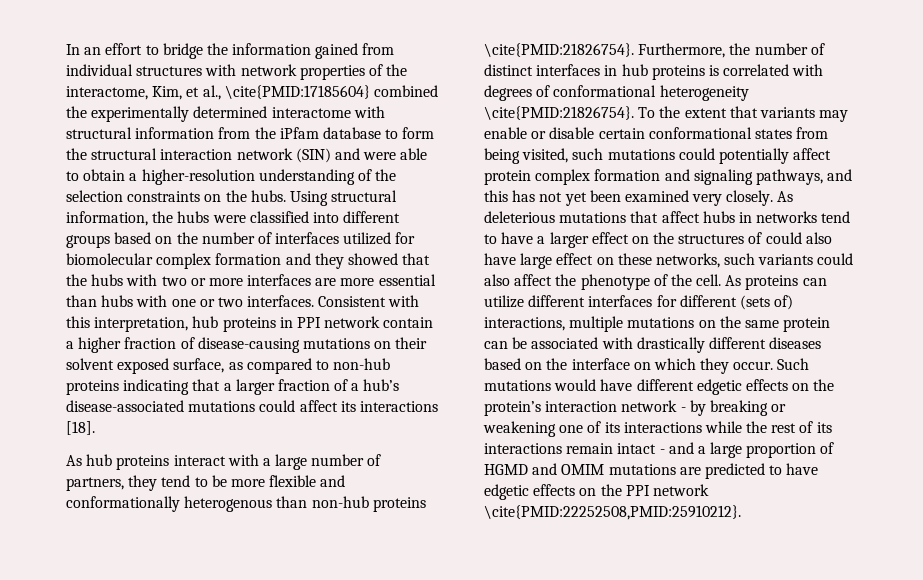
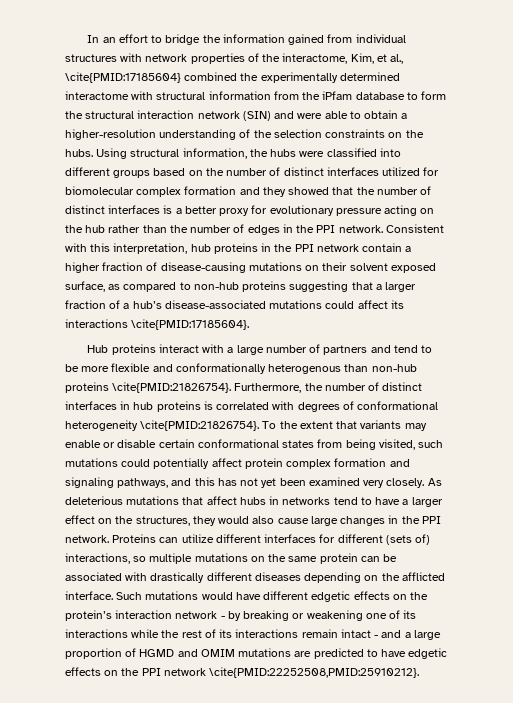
(272, 238) none -> [283,167,324,176] distinct
[91,274,436,286] [66,295,315,307] hubs with two or more interfaces are more essential than hubs with one or two interfaces. -> [376,186,432,195] [65,205,435,216] [65,224,383,235] number of distinct interfaces is a better proxy for evolutionary pressure acting on the hub rather than the number of edges in the PPI network.
(293, 322) none -> [274,244,293,252] the
[123,379,190,395] indicating -> [289,281,349,292] suggesting
[66,421,95,435] [66,454,113,466] [18]. // As hub -> [131,319,250,330] [87,345,109,353] \cite{PMID:17185604}. // Hub
[66,475,158,491] partners, they -> [323,345,391,355] partners and
[678,232,832,244] [484,253,854,269] [484,274,799,290] structures of could also have large effect on these networks, such variants could also affect the phenotype of the cell. As proteins -> [135,515,441,526] [65,534,157,543] structures, they would also cause large changes in the PPI network. Proteins
(565, 324) none -> [133,556,147,562] so
[484,358,774,374] based on the interface on which they occur. -> [304,572,445,583] [65,591,113,600] depending on the afflicted interface.

